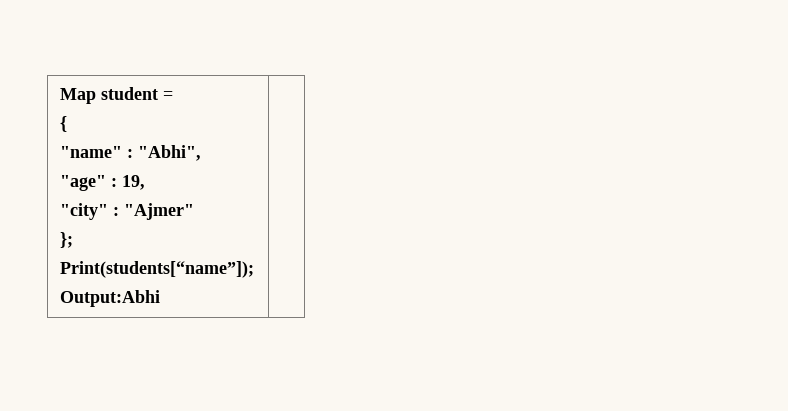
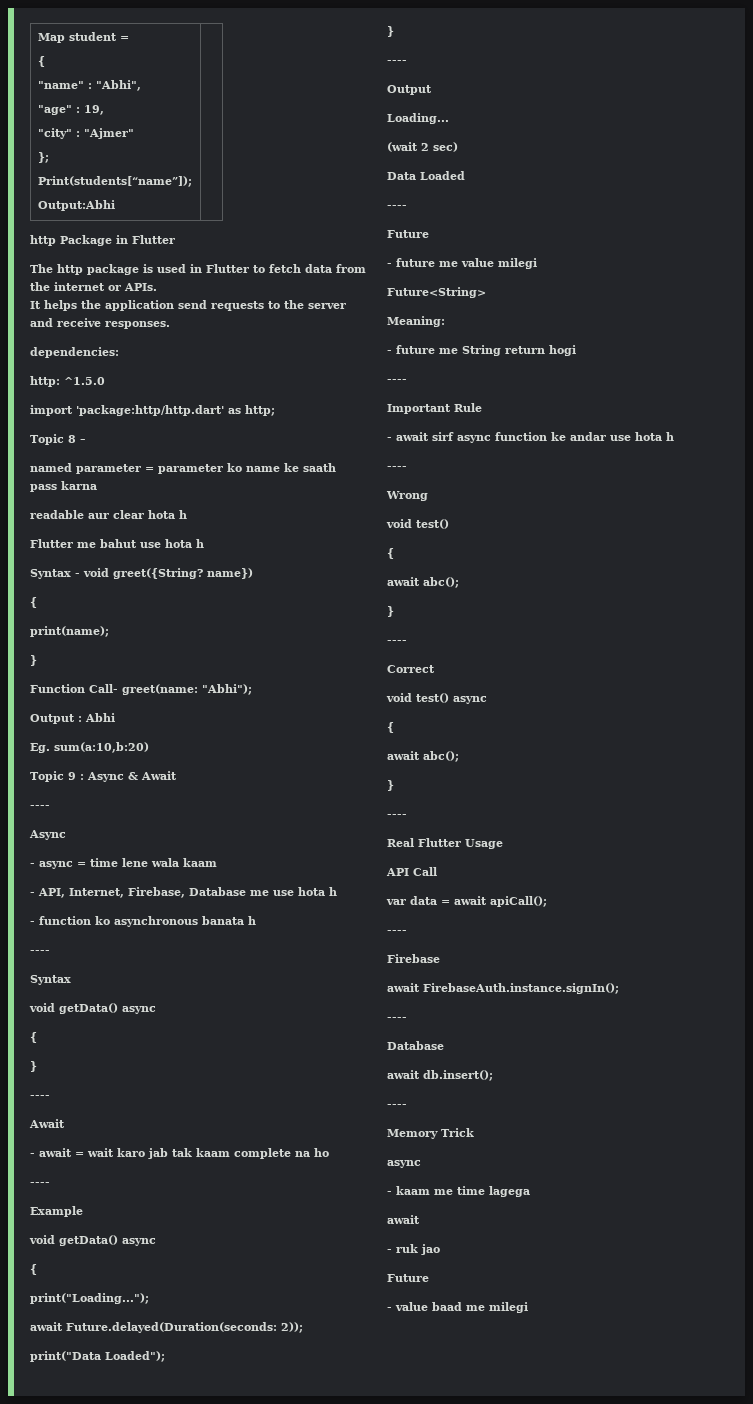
(161, 298) none -> [30,235,175,246] [30,264,366,275] [30,282,157,291] [30,300,346,311] [30,318,170,329] [30,347,119,358] [30,376,105,387] [30,405,275,416] [30,434,86,445] [30,463,336,474] [30,481,97,492] [30,510,187,519] [30,539,204,548] [30,568,253,579] [30,597,37,608] [30,626,109,637] [30,655,37,666] [30,684,252,695] [30,713,115,724] [30,742,149,753] [30,771,177,782] [30,805,50,809] [29,830,66,840] [30,858,217,869] [30,887,337,898] [30,916,256,927] [30,950,50,954] [30,975,71,985] [29,1003,156,1014] [30,1032,37,1043] [30,1061,37,1072] [30,1095,50,1099] [29,1119,65,1128] [30,1148,329,1159] [30,1182,50,1186] [30,1206,83,1217] [29,1235,156,1246] [30,1264,37,1275] [30,1293,149,1304] [30,1322,303,1333] [30,1351,165,1362] [387,26,394,37] [387,60,407,64] [387,85,432,95] [387,113,449,124] [387,142,458,152] [387,171,465,180] [387,205,407,209] [387,230,429,238] [387,258,537,269] [387,287,486,298] [387,316,445,327] [387,345,576,356] [387,379,407,383] [387,403,482,414] [387,432,674,443] [387,466,407,470] [386,491,428,501] [386,519,449,529] [387,548,394,559] [387,577,459,588] [387,606,394,617] [387,640,407,644] [387,665,435,673] [386,693,487,704] [387,722,394,733] [387,751,459,762] [387,780,394,791] [387,814,407,818] [387,838,503,849] [386,867,437,876] [386,896,547,907] [387,930,407,934] [387,954,440,963] [387,983,619,994] [387,1017,407,1021] [387,1041,444,1050] [387,1070,493,1081] [387,1104,407,1108] [387,1128,474,1139] [387,1160,421,1168] [387,1186,530,1197] [387,1215,420,1224] [387,1244,440,1255] [387,1274,429,1282] [387,1302,528,1313] // http Package in Flutter // The http package is used in Flutter to fetch data from the internet or APIs. // It helps the application send requests to the server and receive responses. // dependencies: // http: ^1.5.0 // import 'package:http/http.dart' as http; // Topic 8 – // named parameter = parameter ko name ke saath pass karna // readable aur clear hota h // Flutter me bahut use hota h // Syntax - void greet({String? name}) // { // print(name); // } // Function Call- greet(name: "Abhi"); // Output : Abhi // Eg. sum(a:10,b:20) // Topic 9 : Async & Await // ---- // Async // - async = time lene wala kaam // - API, Internet, Firebase, Database me use hota h // - function ko asynchronous banata h // ---- // Syntax // void getData() async // { // } // ---- // Await // - await = wait karo jab tak kaam complete na ho // ---- // Example // void getData() async // { // print("Loading..."); // await Future.delayed(Duration(seconds: 2)); // print("Data Loaded"); // } // ---- // Output // Loading... // (wait 2 sec) // Data Loaded // ---- // Future // - future me value milegi // Future<String> // Meaning: // - future me String return hogi // ---- // Important Rule // - await sirf async function ke andar use hota h // ---- // Wrong // void test() // { // await abc(); // } // ---- // Correct // void test() async // { // await abc(); // } // ---- // Real Flutter Usage // API Call // var data = await apiCall(); // ---- // Firebase // await FirebaseAuth.instance.signIn(); // ---- // Database // await db.insert(); // ---- // Memory Trick // async // - kaam me time lagega // await // - ruk jao // Future // - value baad me milegi

